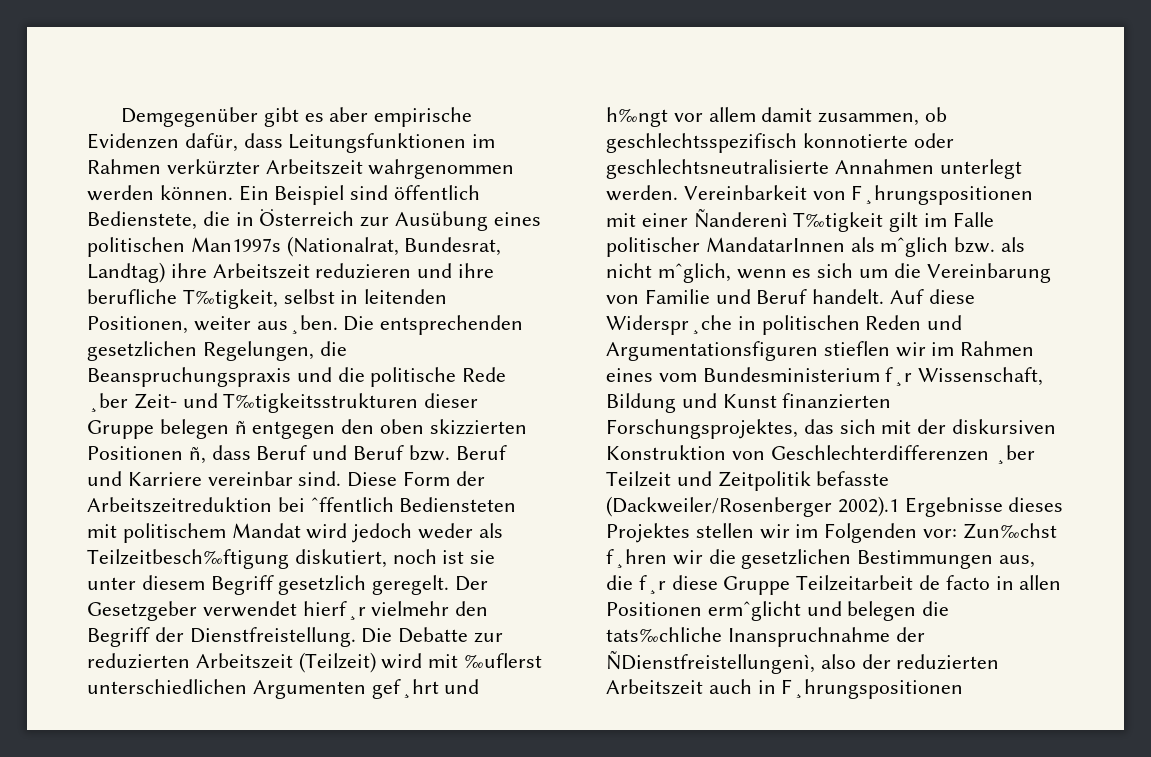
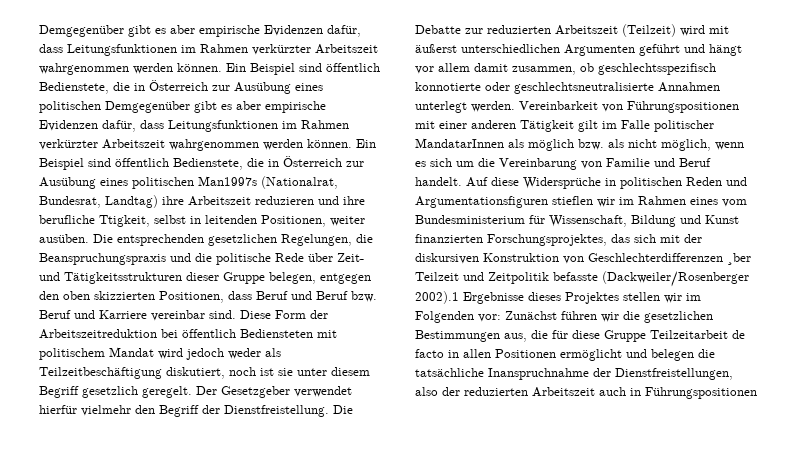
(185, 247) none -> [105,101,326,113] [39,120,349,132] [39,139,376,151] [39,156,364,170] [39,177,194,189] Demgegenüber gibt es aber empirische Evidenzen dafür, dass Leitungsfunktionen im Rahmen verkürzter Arbeitszeit wahrgenommen werden können. Ein Beispiel sind öffentlich Bedienstete, die in Österreich zur Ausübung eines politischen
[182,289,278,309] T‰tigkeit, -> [99,215,150,227] Ttigkeit,
[256,315,338,334] aus¸ben. -> [39,234,89,243] ausüben.
[87,393,128,412] ¸ber -> [308,253,333,262] über
[223,393,419,413] T‰tigkeitsstrukturen -> [64,272,182,284] Tätigkeitsstrukturen
[159,419,247,439] belegen ñ -> [269,272,316,284] belegen,
[87,446,206,464] Positionen ñ, -> [159,291,224,303] Positionen,
[310,497,394,512] ˆffentlich -> [182,329,236,338] öffentlich
[87,549,289,569] Teilzeitbesch‰ftigung -> [39,367,162,379] Teilzeitbeschäftigung
[302,601,366,620] hierf¸r -> [39,405,77,414] hierfür
[464,653,543,668] ‰uflerst -> [415,44,457,53] äußerst
[371,679,480,699] [606,107,668,127] gef¸hrt und h‰ngt -> [639,44,742,56] geführt und hängt
[851,185,1034,205] F¸hrungspositionen -> [627,101,739,113] Führungspositionen
[693,208,884,232] Ñanderenì T‰tigkeit -> [471,120,574,132] anderen Tätigkeit
[880,237,949,257] mˆglich -> [528,139,574,151] möglich
[657,263,731,283] mˆglich, -> [661,139,711,151] möglich,
[606,315,732,335] Widerspr¸che -> [523,177,601,189] Widersprüche
[885,367,913,386] f¸r -> [529,215,545,224] für
[962,523,1057,539] [606,549,667,568] Zun‰chst f¸hren -> [505,311,597,320] Zunächst führen
[638,575,666,594] f¸r -> [552,330,568,339] für
[707,601,801,621] ermˆglicht -> [560,349,622,361] ermöglicht
[606,627,722,642] tats‰chliche -> [415,368,484,377] tatsächliche
[606,650,815,674] ÑDienstfreistellungenì, -> [615,368,733,380] Dienstfreistellungen,
[781,679,964,699] F¸hrungspositionen -> [645,387,757,399] Führungspositionen

